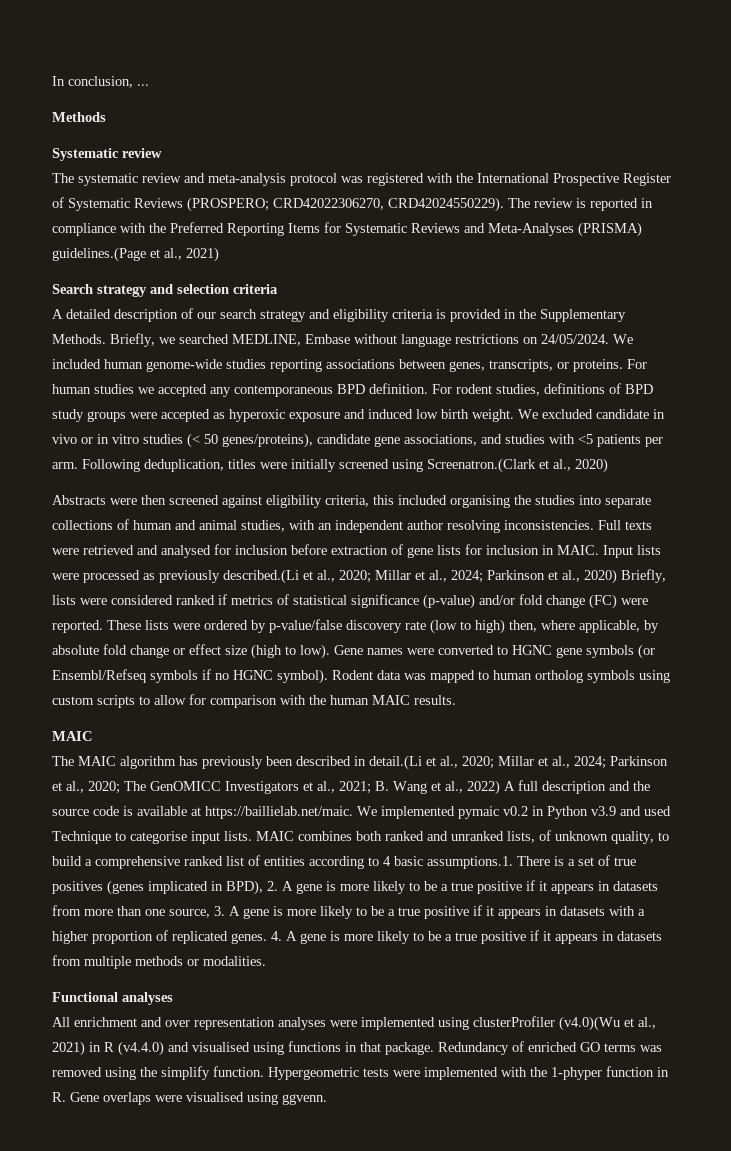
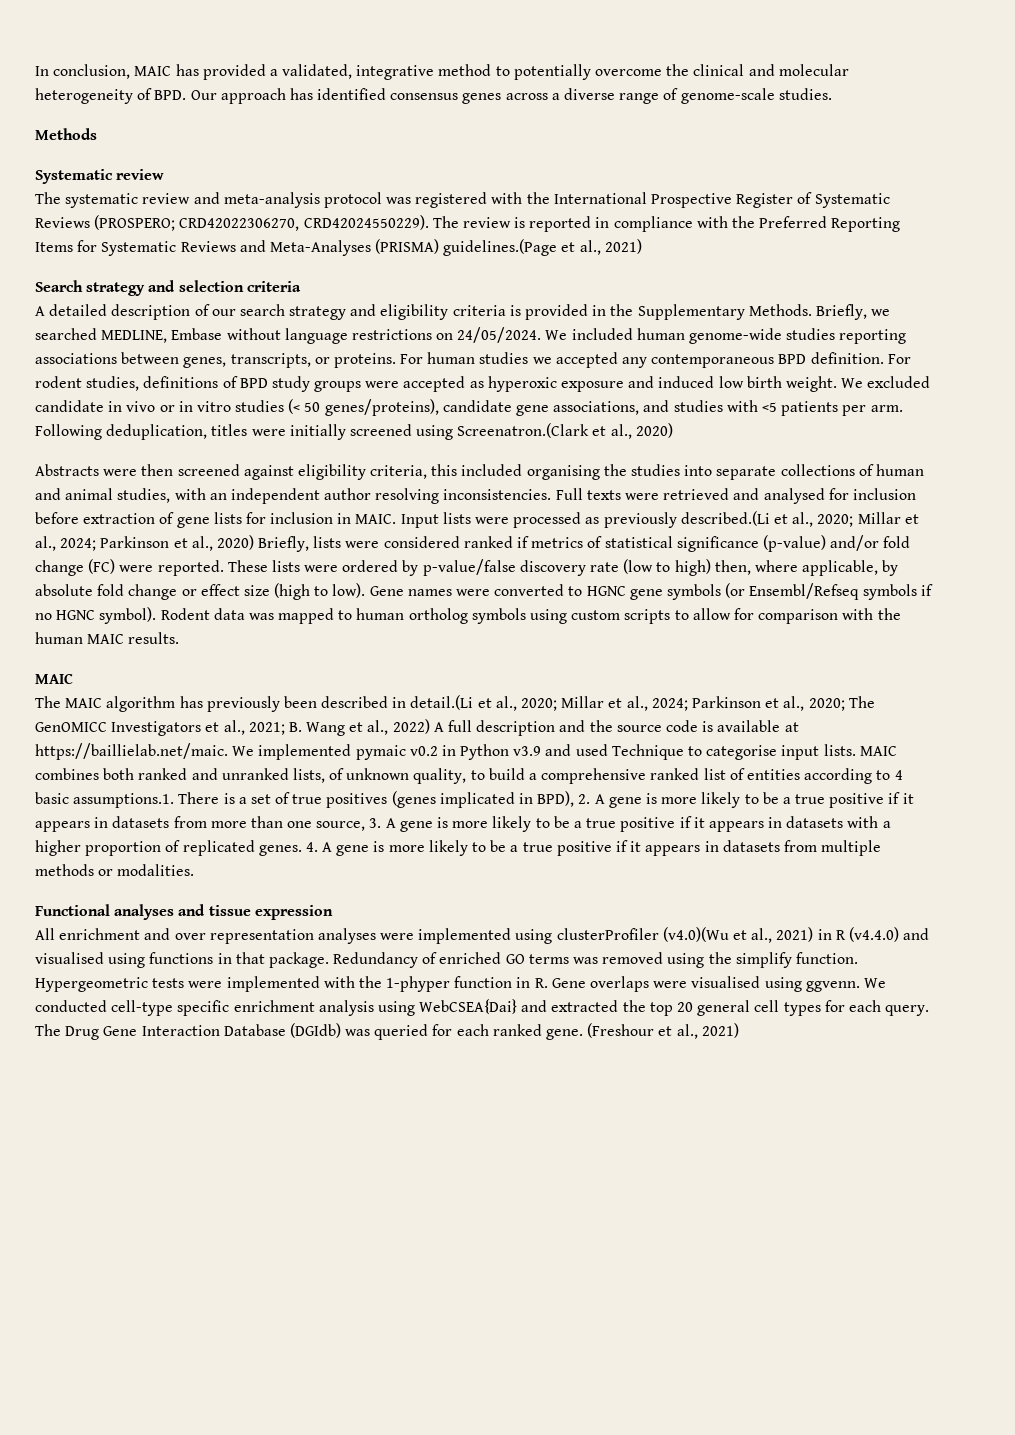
[137,84,149,86] ... -> [134,64,849,80] [35,88,832,104] MAIC has provided a validated, integrative method to potentially overcome the clinical and molecular heterogeneity of BPD. Our approach has identified consensus genes across a diverse range of genome-scale studies.
(173, 998) none -> [178,904,333,920] and tissue expression
(327, 1099) none -> [863,978,886,988] [35,999,930,1016] [35,1023,739,1040] We conducted cell-type specific enrichment analysis using WebCSEA{Dai} and extracted the top 20 general cell types for each query. The Drug Gene Interaction Database (DGIdb) was queried for each ranked gene. (Freshour et al., 2021)

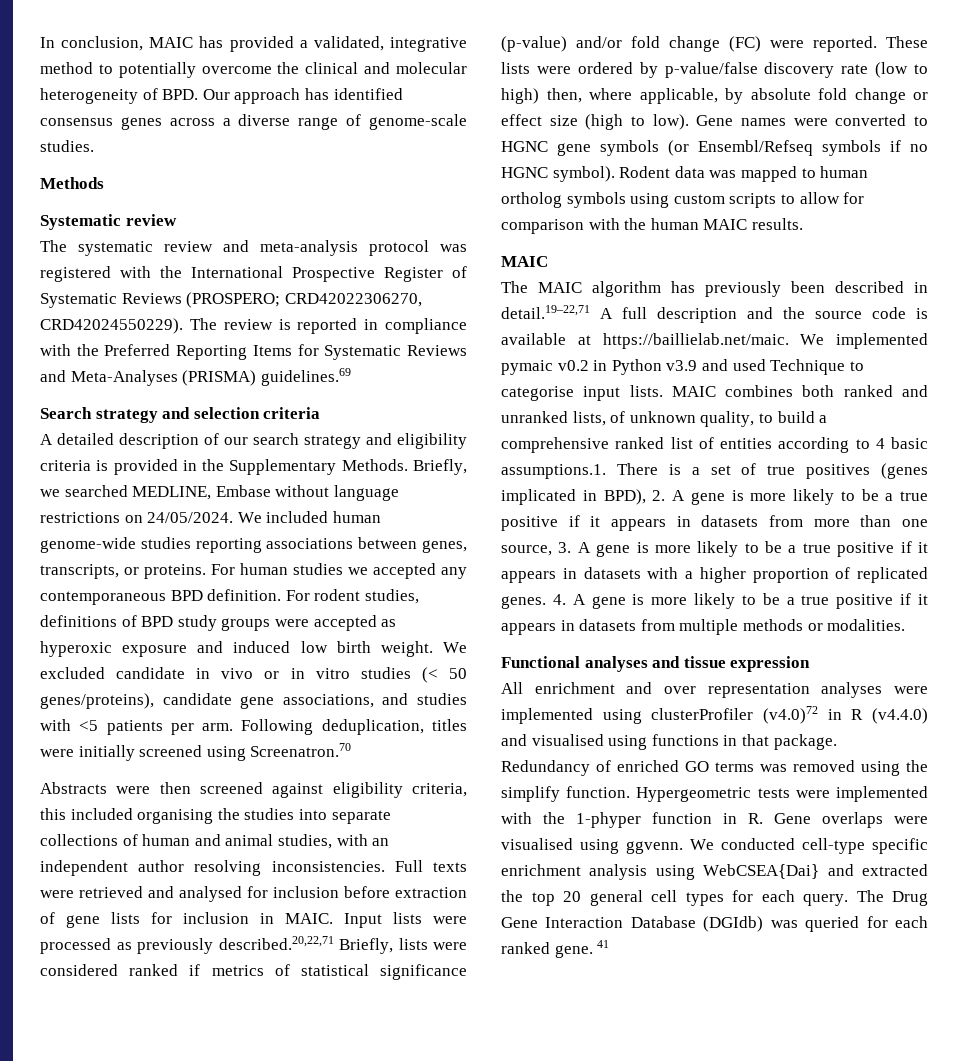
[443,239,642,256] guidelines.(Page et al., 2021) -> [260,368,351,386] guidelines.69
[457,423,673,439] Screenatron.(Clark et al., 2020) -> [250,743,352,757] Screenatron.70
[680,511,919,527] [35,535,254,551] described.(Li et al., 2020; Millar et al., 2024; Parkinson et al., 2020) -> [218,936,334,950] described.20,22,71
[410,695,875,711] [35,719,430,736] detail.(Li et al., 2020; Millar et al., 2024; Parkinson et al., 2020; The GenOMICC Investigators et al., 2021; B. Wang et al., 2022) -> [501,305,590,319] detail.19–22,71
[662,927,814,943] (v4.0)(Wu et al., 2021) -> [763,706,818,724] (v4.0)72
[587,1023,739,1039] (Freshour et al., 2021) -> [597,940,610,948] 41

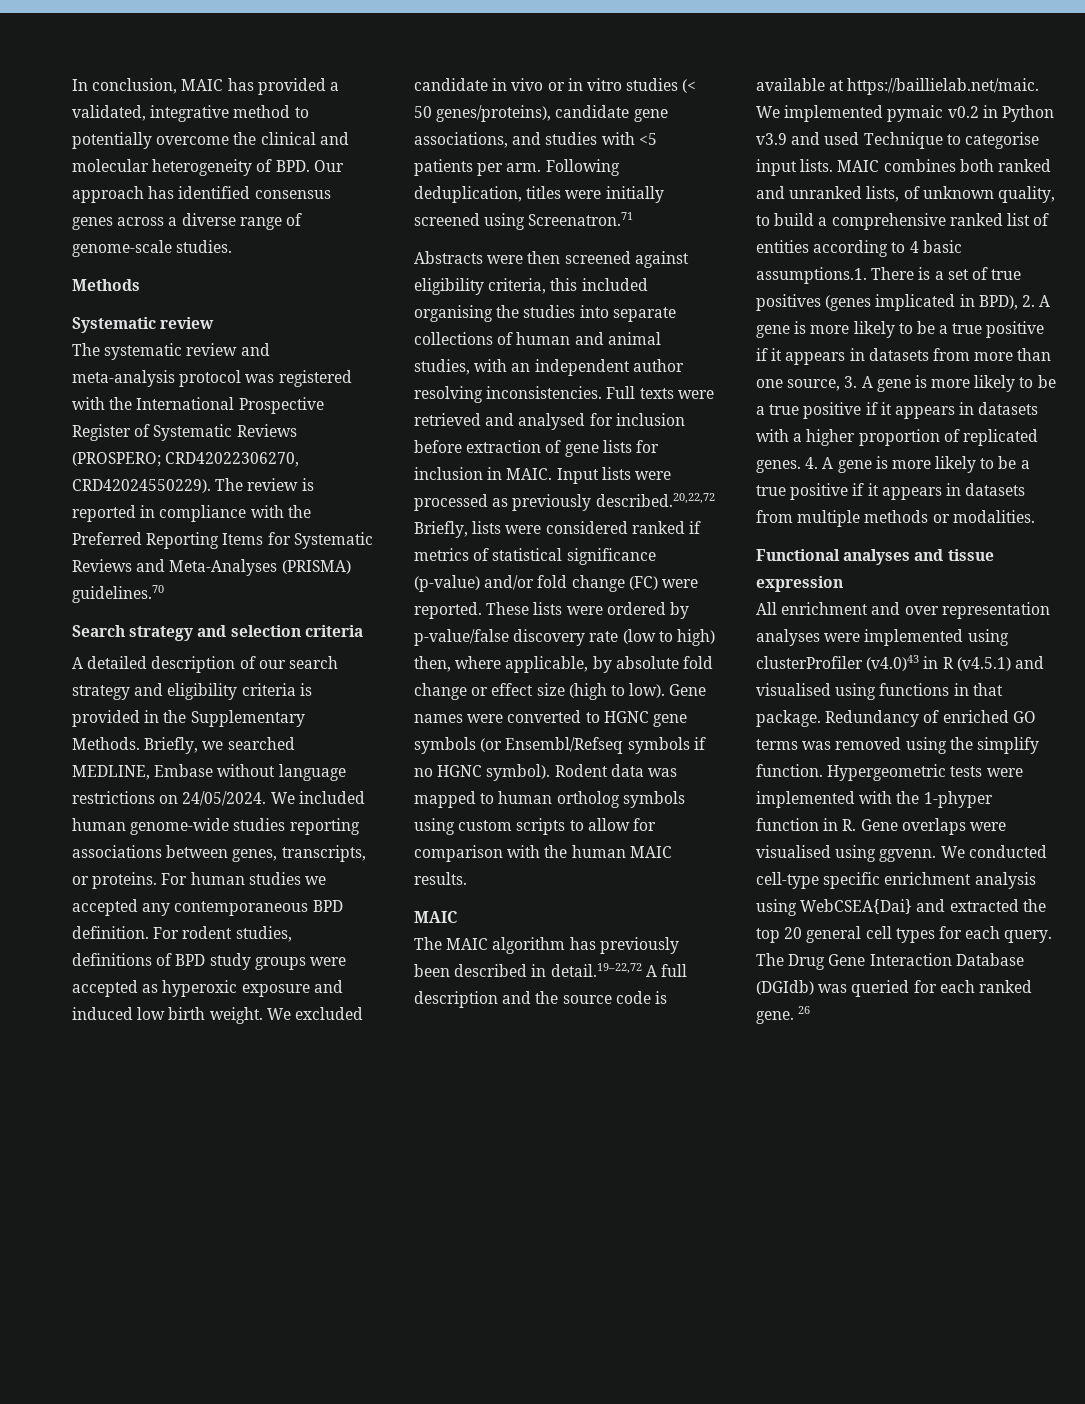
[260,368,351,386] guidelines.69 -> [72,585,164,603] guidelines.70
[250,743,352,757] Screenatron.70 -> [528,212,634,226] Screenatron.71
[218,936,334,950] described.20,22,71 -> [595,493,715,507] described.20,22,72
[501,305,590,319] detail.19–22,71 -> [550,963,642,977] detail.19–22,72
[763,706,818,724] (v4.0)72 -> [866,655,920,671] (v4.0)43
[872,708,928,724] (v4.4.0) -> [956,657,1011,671] (v4.5.1)
[597,940,610,948] 41 -> [798,1006,811,1014] 26

